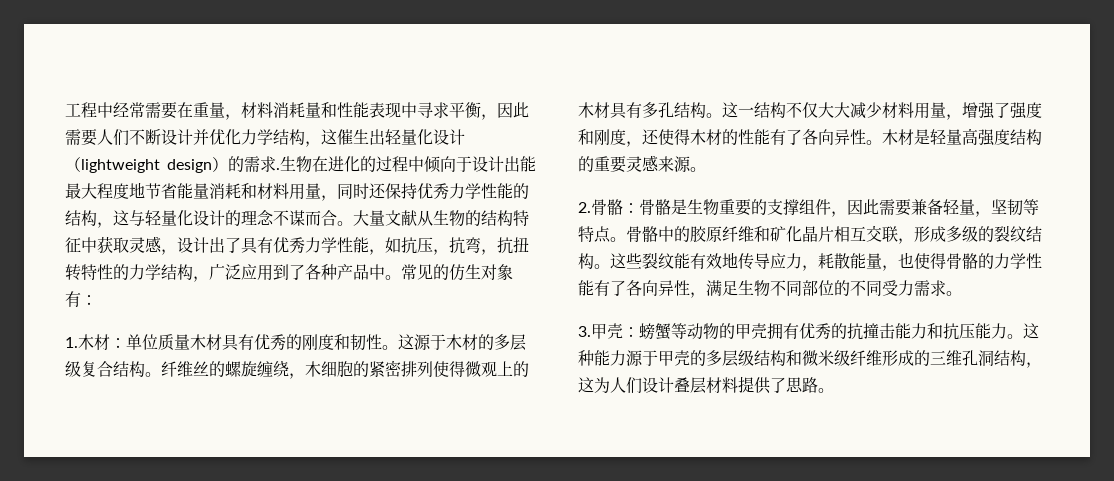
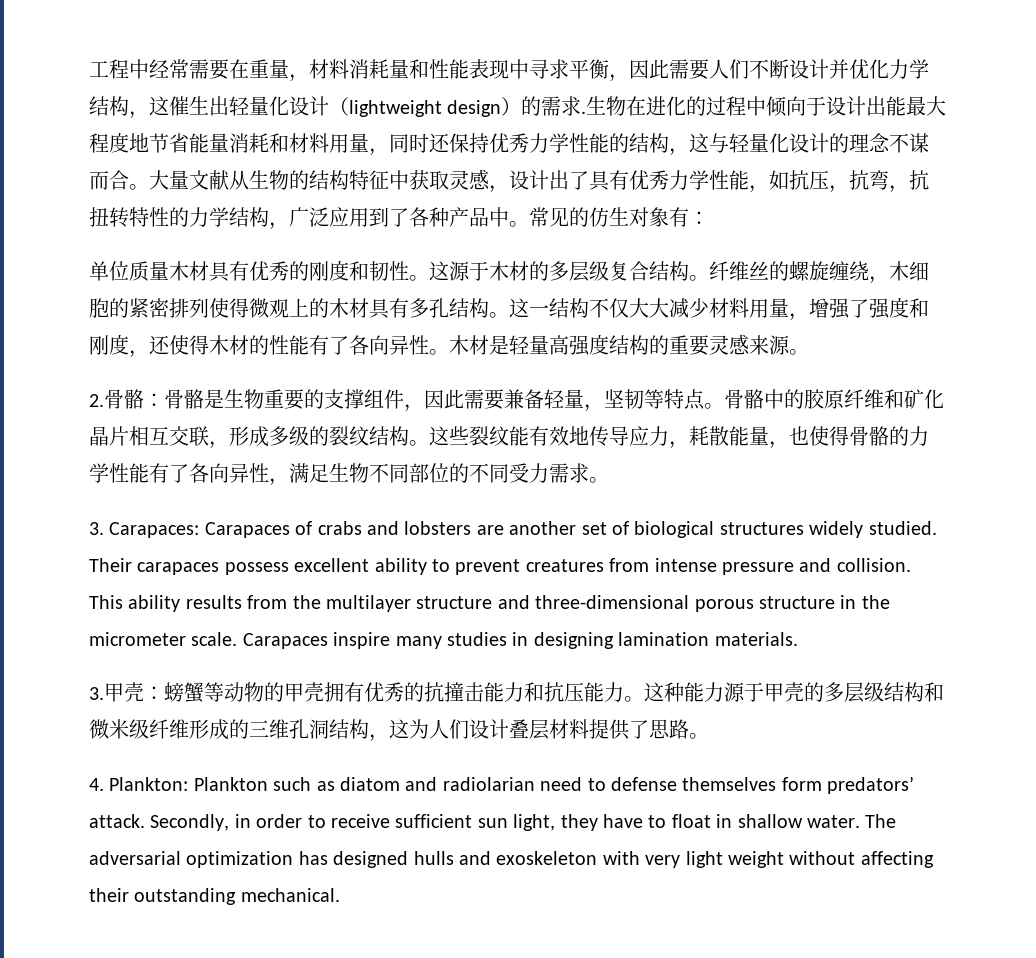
[65,334,126,351] 1.木材： -> (709, 218) none
(962, 293) none -> [89,521,937,538] [89,558,911,575] [89,595,890,612] [89,632,798,649] // 3. Carapaces: Carapaces of crabs and lobsters are another set of biological structures widely studied. Their carapaces possess excellent ability to prevent creatures from intense pressure and collision. This ability results from the multilayer structure and three-dimensional porous structure in the micrometer scale. Carapaces inspire many studies in designing lamination materials.
(834, 390) none -> [89,776,915,794] [89,814,897,831] [89,851,934,868] [89,888,340,905] // 4. Plankton: Plankton such as diatom and radiolarian need to defense themselves form predators’ attack. Secondly, in order to receive sufficient sun light, they have to float in shallow water. The adversarial optimization has designed hulls and exoskeleton with very light weight without affecting their outstanding mechanical.

